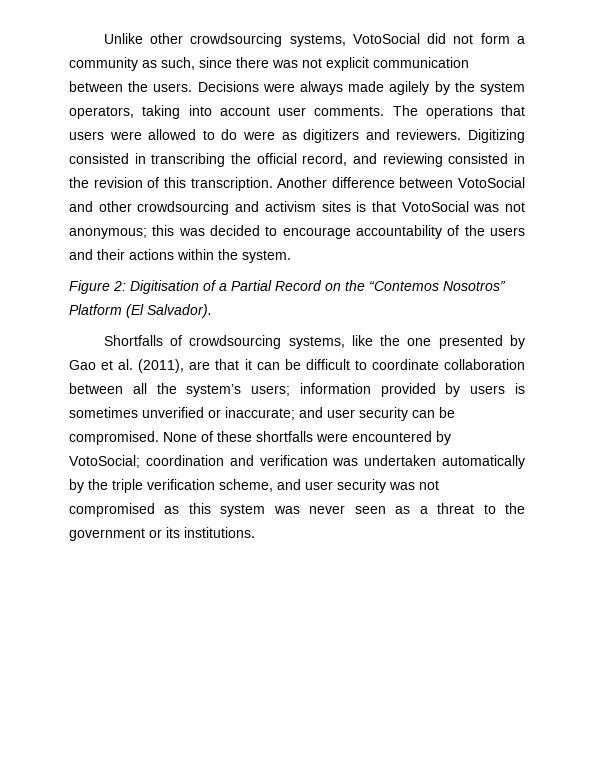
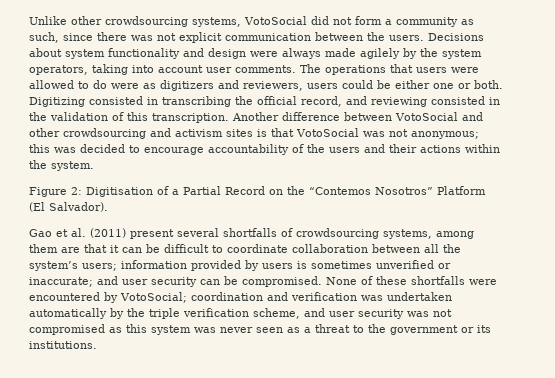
(259, 86) none -> [29,48,246,59] about system functionality and design
[396,129,462,140] reviewers. -> [243,80,503,91] reviewers, users could be either one or both.
[93,177,143,188] revision -> [50,112,108,121] validation
[103,335,525,349] [69,359,185,373] Shortfalls of crowdsourcing systems, like the one presented by Gao et al. (2011), -> [29,228,474,239] [29,244,58,253] Gao et al. (2011) present several shortfalls of crowdsourcing systems, among them

